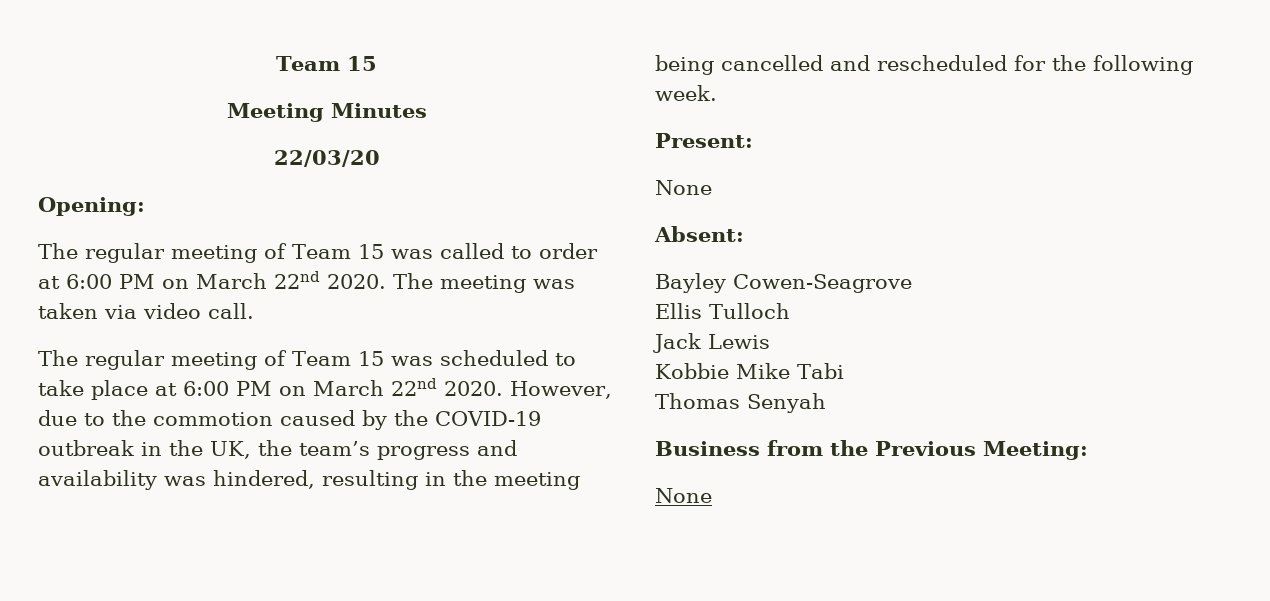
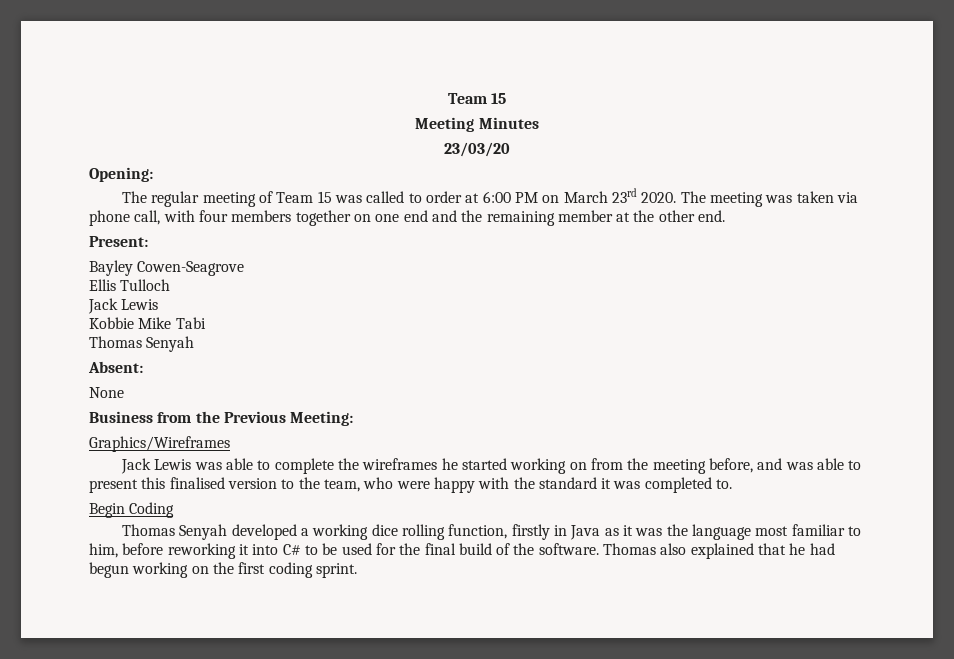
[273,150,380,167] 22/03/20 -> [444,142,510,157] 23/03/20
[274,271,320,289] 22nd -> [611,188,637,203] 23rd
[143,303,254,319] [38,350,576,370] [38,378,612,400] [38,410,541,430] [38,440,517,460] [38,470,580,490] [655,55,1193,75] [655,85,717,101] video call. // The regular meeting of Team 15 was scheduled to take place at 6:00 PM on March 22nd 2020. However, due to the commotion caused by the COVID-19 outbreak in the UK, the team’s progress and availability was hindered, resulting in the meeting being cancelled and rescheduled for the following week. -> [89,210,726,226] phone call, with four members together on one end and the remaining member at the other end.
[655,180,712,195] [654,226,744,242] // None // Absent: -> (148, 241) none
(826, 403) none -> [88,361,143,373] [89,387,124,398] // Absent: // None
[655,488,712,503] // None -> [89,436,230,452] [121,458,862,474] [89,477,733,493] [89,502,175,518] [122,524,861,540] [89,543,835,559] [89,562,357,578] // Graphics/Wireframes // Jack Lewis was able to complete the wireframes he started working on from the meeting before, and was able to present this finalised version to the team, who were happy with the standard it was completed to. // Begin Coding // Thomas Senyah developed a working dice rolling function, firstly in Java as it was the language most familiar to him, before reworking it into C# to be used for the final build of the software. Thomas also explained that he had begun working on the first coding sprint.

